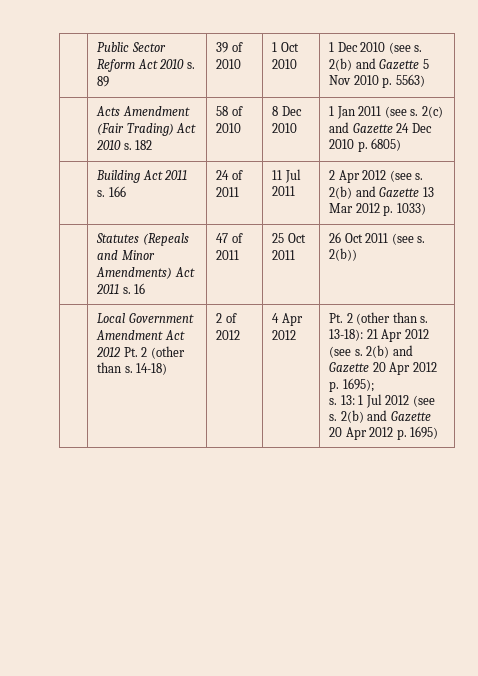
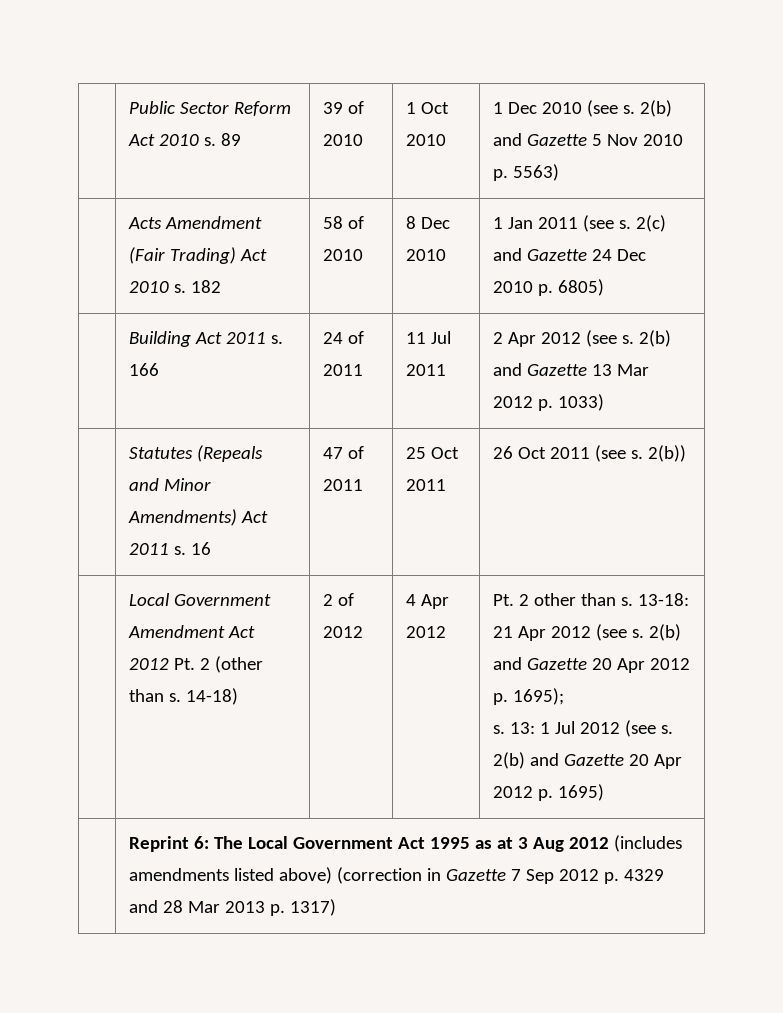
[356,312,429,325] [329,329,364,341] (other than s. 13-18): -> [534,593,690,606] other than s. 13-18:
(439, 432) none -> [129,835,683,852] [129,867,665,884] [129,899,337,916] // | Reprint 6: The Local Government Act 1995 as at 3 Aug 2012 (includes amendments listed above) (correction in Gazette 7 Sep 2012 p. 4329 and 28 Mar 2013 p. 1317)

